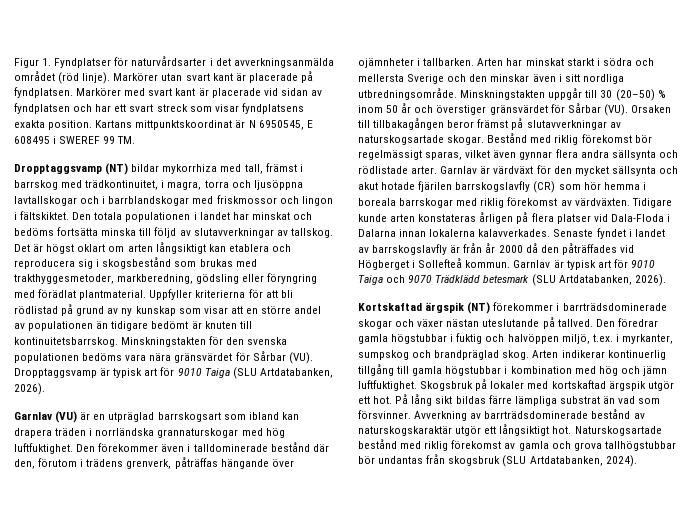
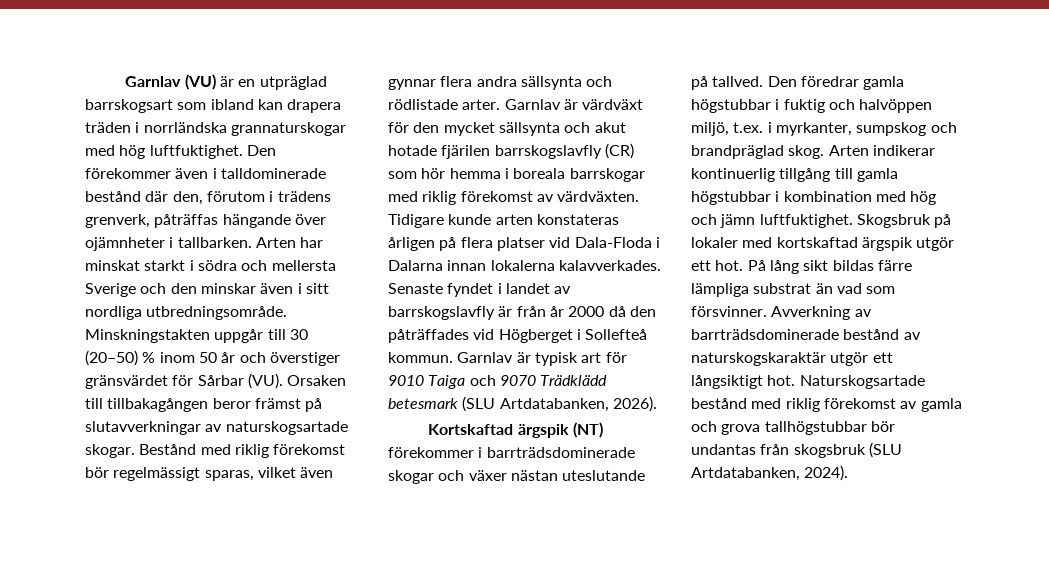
[14,56,334,68] [14,71,313,84] [14,87,322,98] [14,103,304,114] [14,120,313,130] [14,136,136,144] [14,163,303,175] [14,180,303,190] [14,195,333,206] [14,211,312,222] [14,227,333,238] [14,242,291,254] [14,257,257,269] [14,273,318,284] [14,289,293,300] [14,304,322,316] [14,321,252,331] [14,336,288,347] [14,351,313,364] [14,367,333,379] [14,383,45,395] Figur 1. Fyndplatser för naturvårdsarter i det avverkningsanmälda området (röd linje). Markörer utan svart kant är placerade på fyndplatsen. Markörer med svart kant är placerade vid sidan av fyndplatsen och har ett svart streck som visar fyndplatsens exakta position. Kartans mittpunktskoordinat är N 6950545, E 608495 i SWEREF 99 TM. // Dropptaggsvamp (NT) bildar mykorrhiza med tall, främst i barrskog med trädkontinuitet, i magra, torra och ljusöppna lavtallskogar och i barrblandskogar med friskmossor och lingon i fältskiktet. Den totala populationen i landet har minskat och bedöms fortsätta minska till följd av slutavverkningar av tallskog. Det är högst oklart om arten långsiktigt kan etablera och reproducera sig i skogsbestånd som brukas med trakthyggesmetoder, markberedning, gödsling eller föryngring med förädlat plantmaterial. Uppfyller kriterierna för att bli rödlistad på grund av ny kunskap som visar att en större andel av populationen än tidigare bedömt är knuten till kontinuitetsbarrskog. Minskningstakten för den svenska populationen bedöms vara nära gränsvärdet för Sårbar (VU). Dropptaggsvamp är typisk art för 9010 Taiga (SLU Artdatabanken, 2026). // -> (125, 81) none

